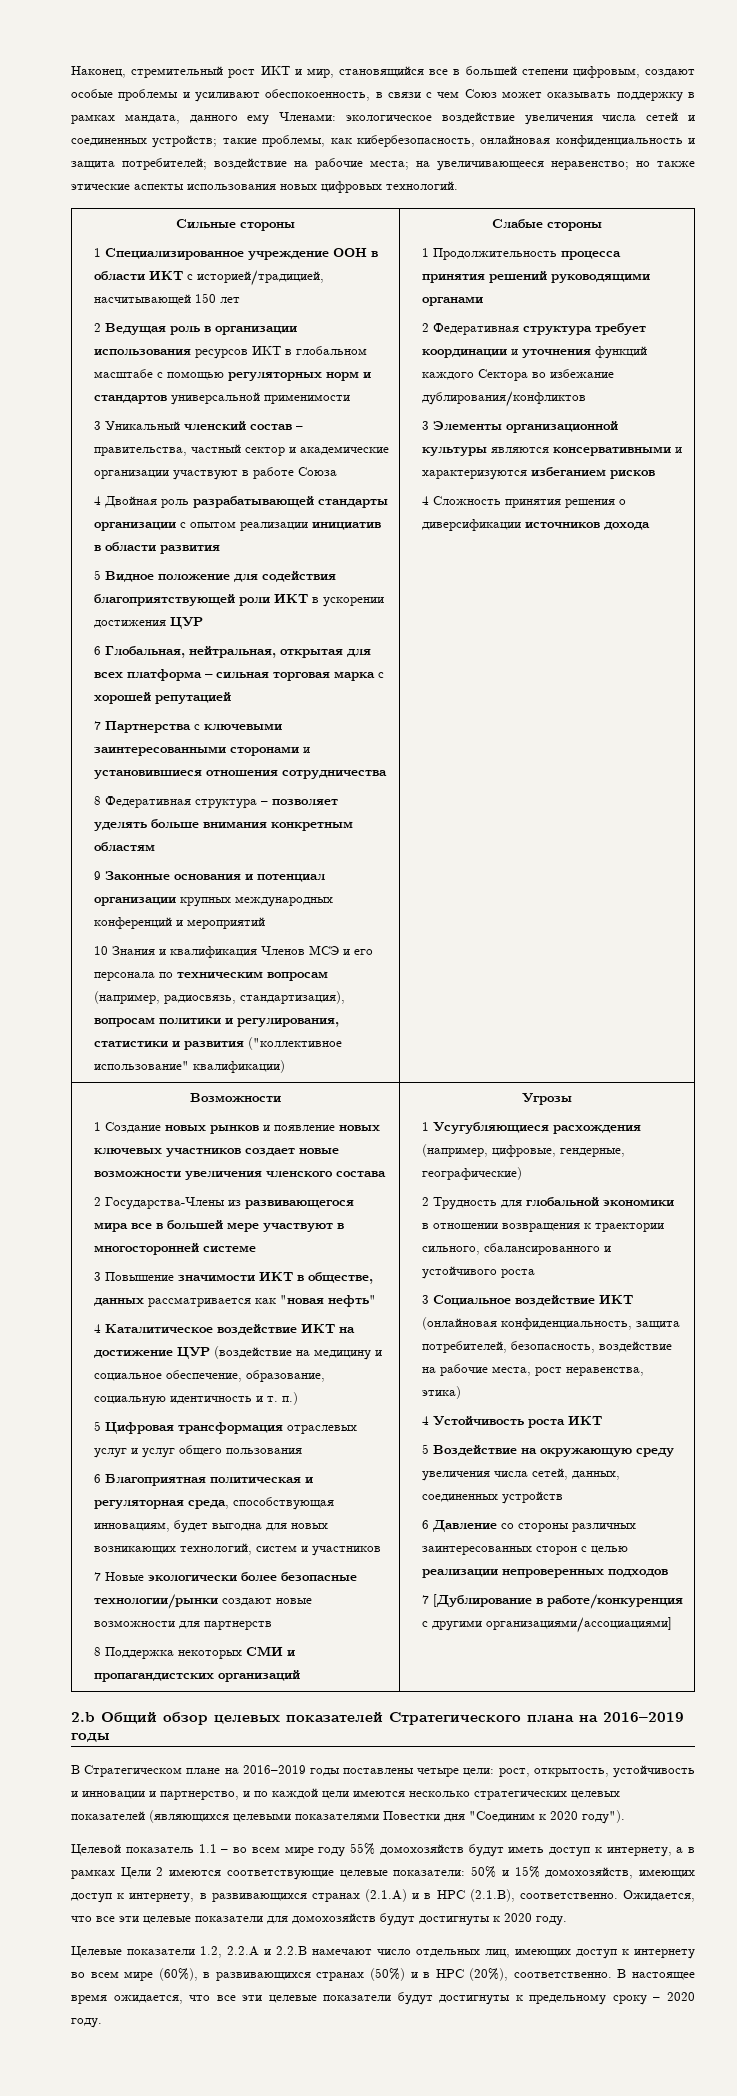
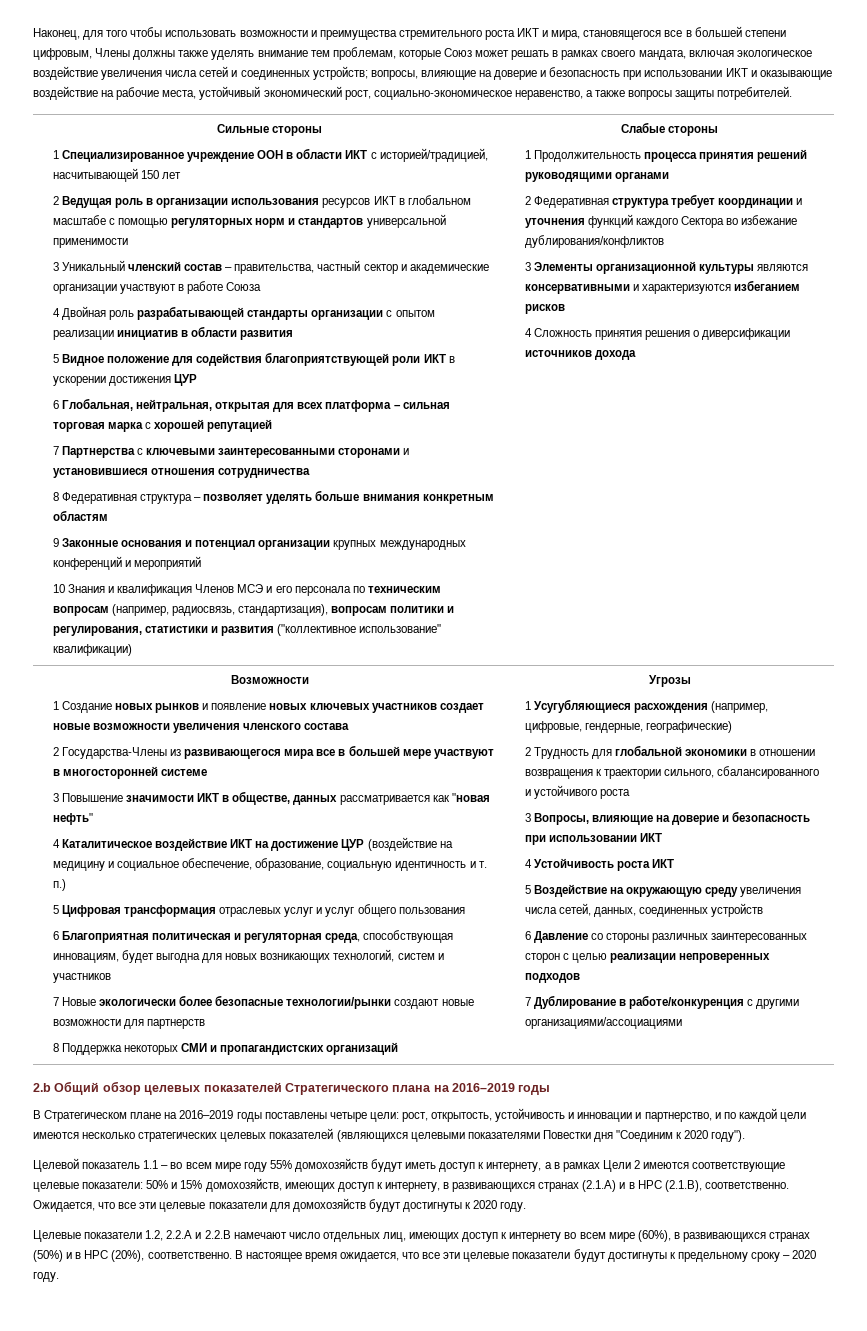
[131,66,424,78] стремительный рост ИКТ и мир, становящийся -> [83,27,662,40] для того чтобы использовать возможности и преимущества стремительного роста ИКТ и мира, становящегося
[645,69,695,77] [71,89,695,102] [71,112,337,125] создают особые проблемы и усиливают обеспокоенность, в связи с чем Союз может оказывать поддержку в рамках мандата, данного ему Членами: -> [95,47,734,60] Члены должны также уделять внимание тем проблемам, которые Союз может решать в рамках своего мандата, включая
[222,135,695,147] [71,158,695,171] [71,181,458,193] такие проблемы, как кибербезопасность, онлайновая конфиденциальность и защита потребителей; воздействие на рабочие места; на увеличивающееся неравенство; но также этические аспекты использования новых цифровых технологий. -> [370,67,832,80] [33,86,793,100] вопросы, влияющие на доверие и безопасность при использовании ИКТ и оказывающие воздействие на рабочие места, устойчивый экономический рост, социально-экономическое неравенство, а также вопросы защиты потребителей.
[433,1294,634,1306] [422,1317,681,1330] [422,1341,673,1353] [422,1364,645,1376] [422,1386,462,1399] Социальное воздействие ИКТ (онлайновая конфиденциальность, защита потребителей, безопасность, воздействие на рабочие места, рост неравенства, этика) -> [533,811,811,825] [524,833,662,845] Вопросы, влияющие на доверие и безопасность при использовании ИКТ
[433,1594,533,1607] [Дублирование -> [533,995,616,1009] Дублирование
[486,1617,673,1633] организациями/ассоциациями] -> [524,1017,682,1029] организациями/ассоциациями

